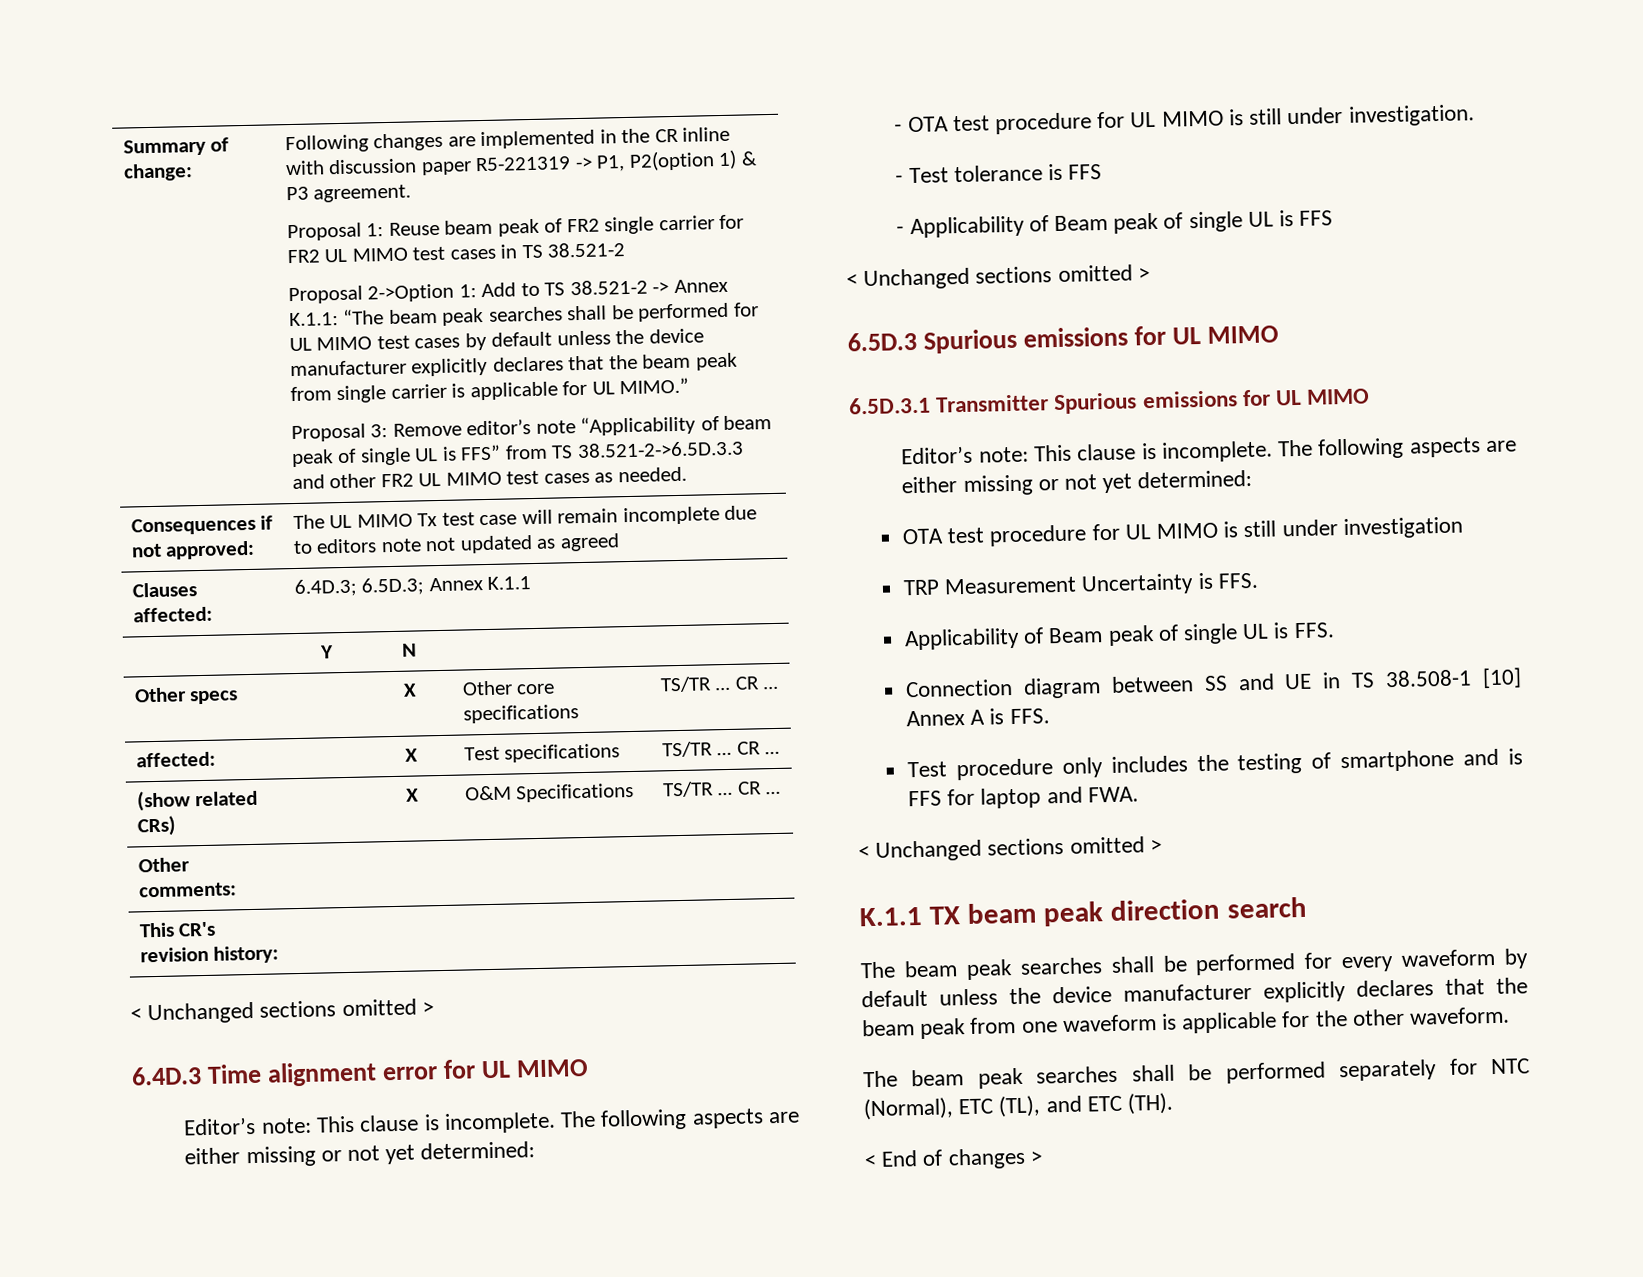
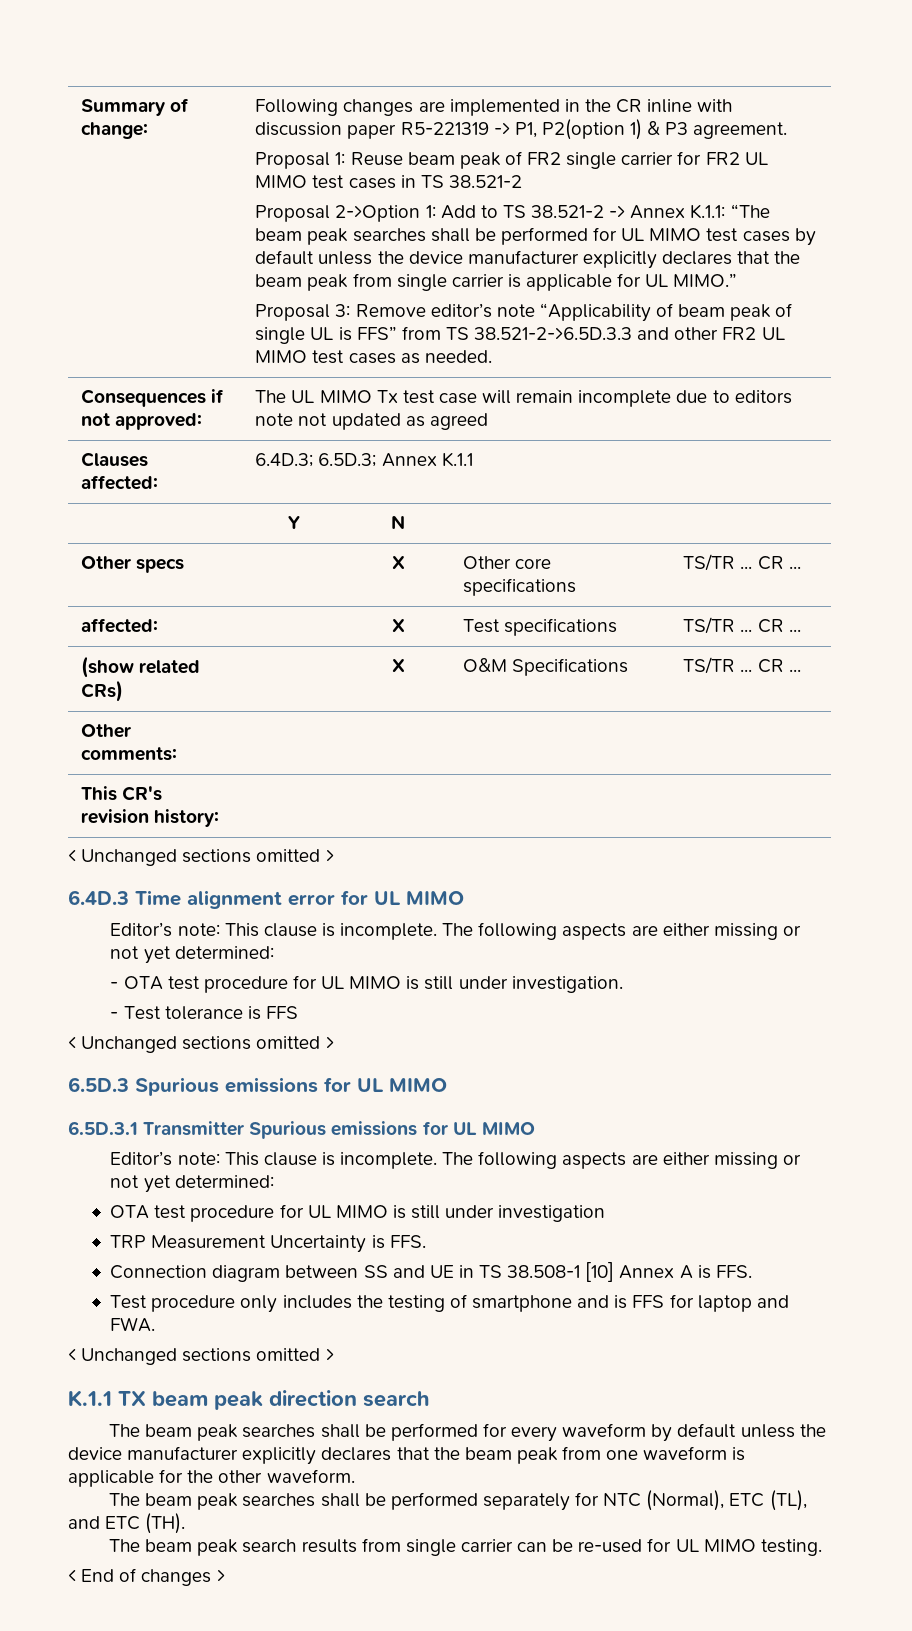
[896,210,1334,239] // - Applicability of Beam peak of single UL is FFS -> (298, 1012) none
[904,622,1335,651] // Applicability of Beam peak of single UL is FFS. -> (426, 1241) none
(1175, 1103) none -> [109,1538,822,1556] // The beam peak search results from single carrier can be re-used for UL MIMO testing.

